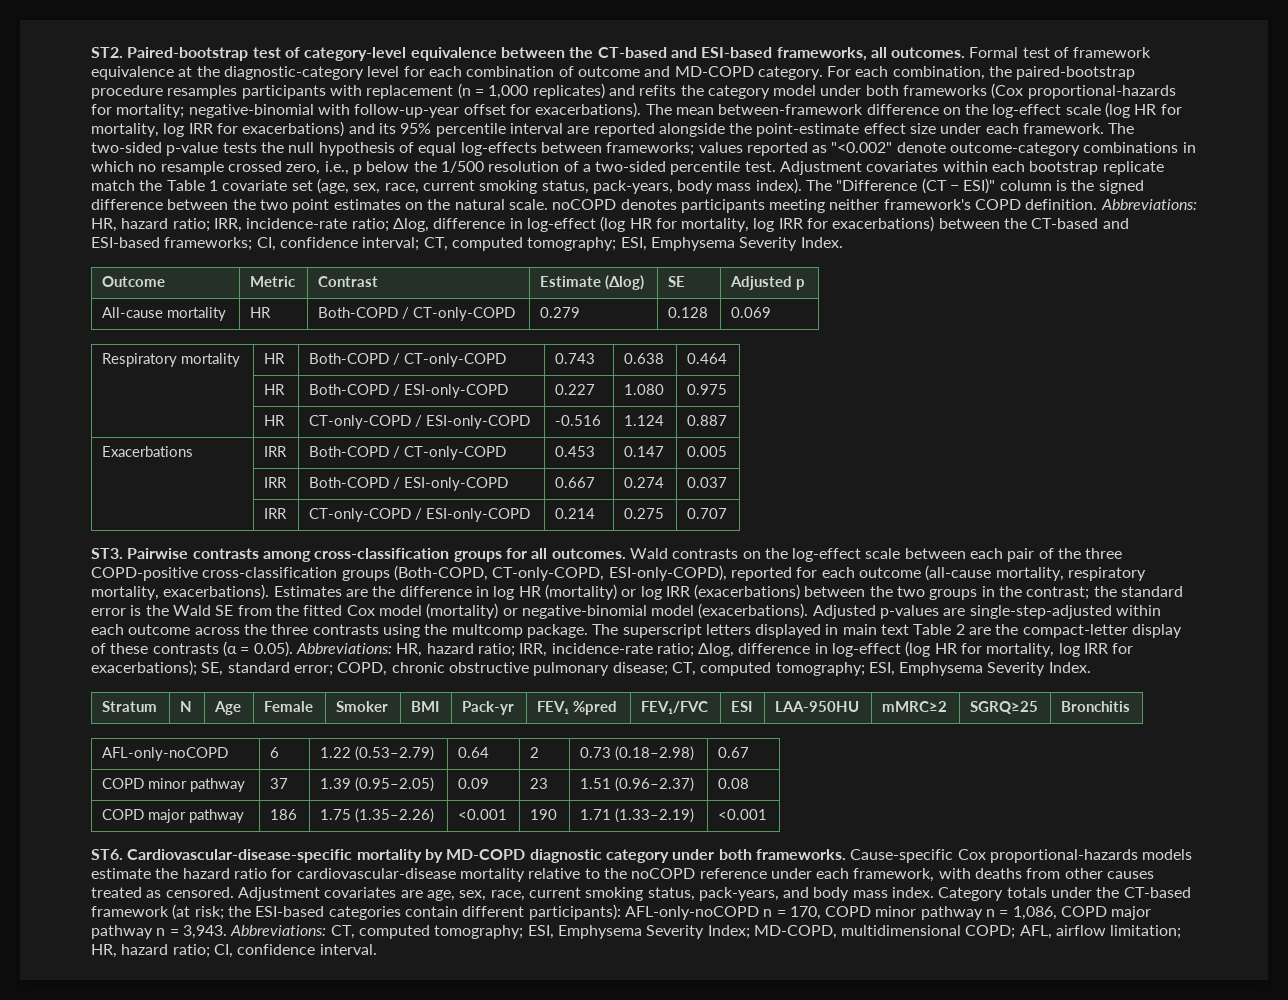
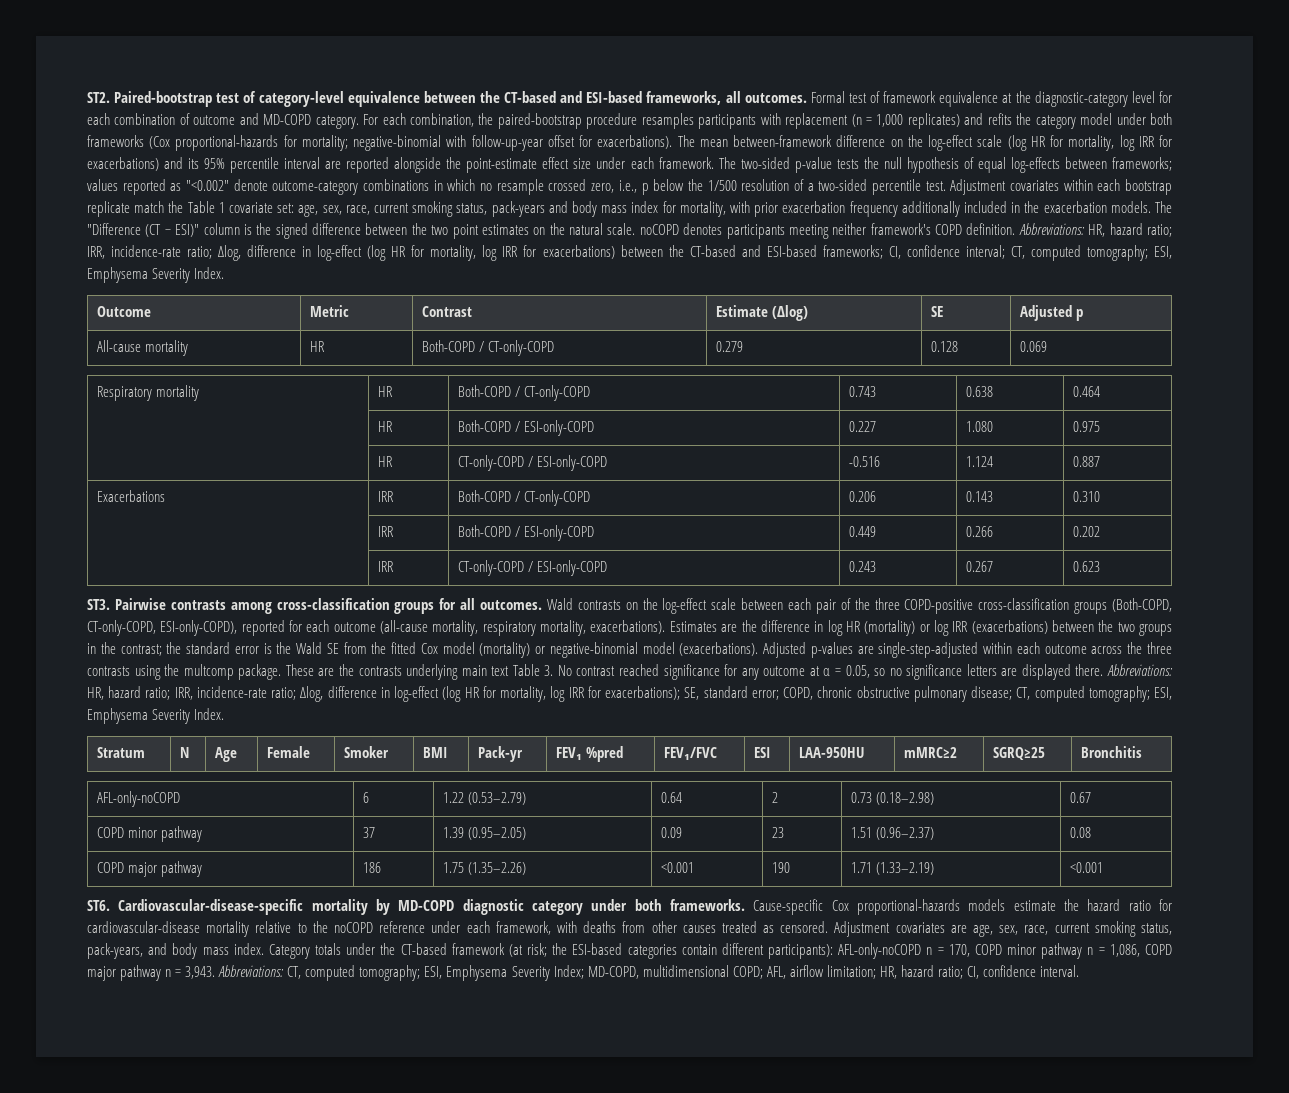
[291,178,802,194] set (age, sex, race, current smoking status, pack-years, body mass index). -> [277,201,1151,217] set: age, sex, race, current smoking status, pack-years and body mass index for mortality, with prior exacerbation frequency additionally included in the exacerbation models.
[555,446,596,457] [624,446,665,457] [687,446,728,457] 0.453 | 0.147 | 0.005 -> [848,491,876,502] [965,491,993,502] [1072,491,1100,502] 0.206 | 0.143 | 0.310
[555,477,596,488] [624,477,665,488] [687,477,728,488] 0.667 | 0.274 | 0.037 -> [848,526,876,537] [965,526,993,537] [1072,526,1100,537] 0.449 | 0.266 | 0.202
[555,508,596,519] [624,508,665,519] [687,508,728,519] 0.214 | 0.275 | 0.707 -> [848,561,876,572] [965,561,993,572] [1072,561,1100,572] 0.243 | 0.267 | 0.623
[592,624,1183,638] [91,641,293,657] The superscript letters displayed in main text Table 2 are the compact-letter display of these contrasts (α = 0.05). -> [285,664,1104,680] These are the contrasts underlying main text Table 3. No contrast reached significance for any outcome at α = 0.05, so no significance letters are displayed there.

